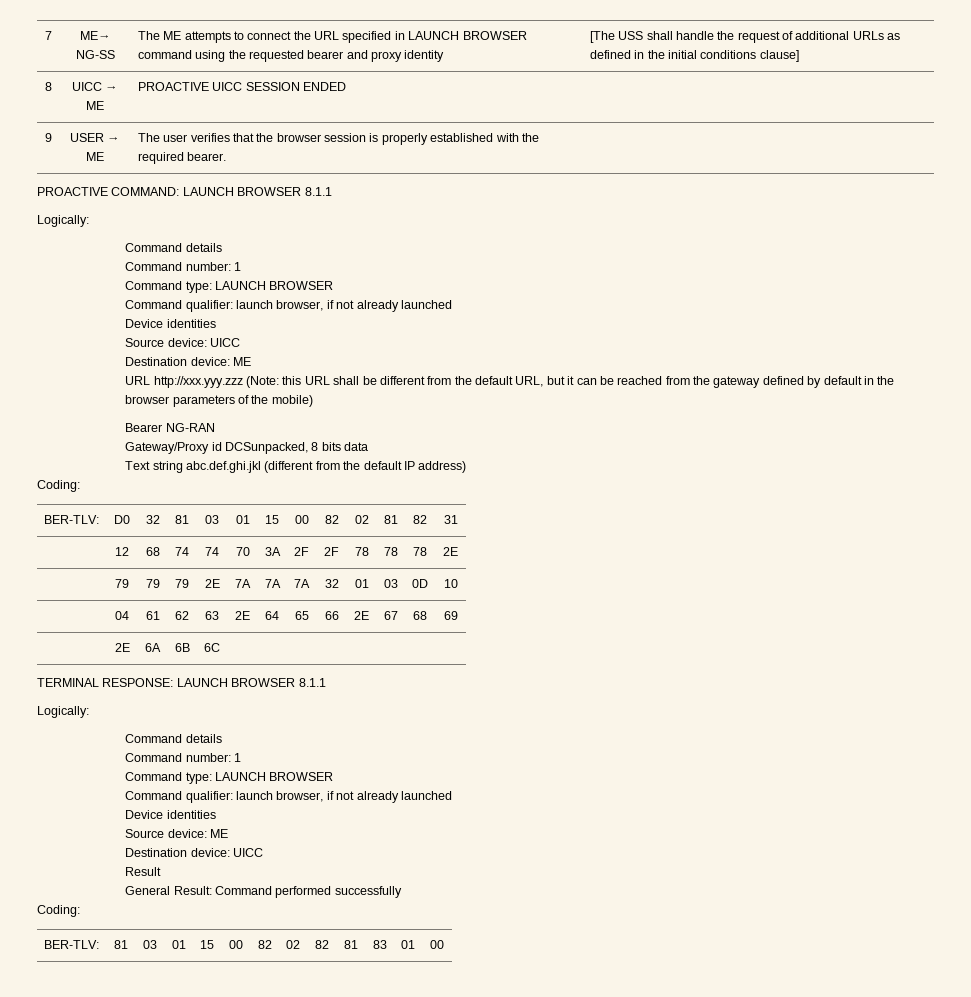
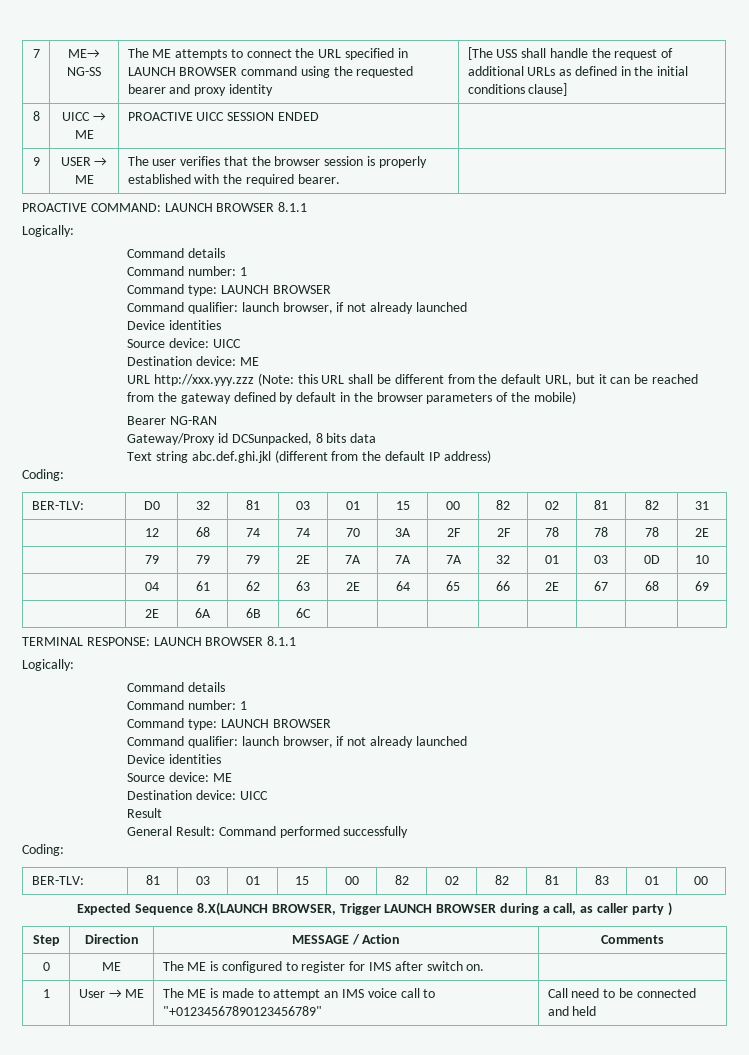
(444, 944) none -> [77,902,672,916] [32,935,60,946] [84,934,139,944] [291,934,401,945] [601,935,664,944] [42,962,50,971] [102,962,121,971] [162,961,485,973] [42,989,50,998] [78,989,145,998] [162,988,436,1000] [162,1006,322,1016] [547,988,696,998] [547,1006,597,1016] // Expected Sequence 8.X(LAUNCH BROWSER, Trigger LAUNCH BROWSER during a call, as caller party ) // Step | Direction | MESSAGE / Action | Comments // 0 | ME | The ME is configured to register for IMS after switch on. | // 1 | User → ME | The ME is made to attempt an IMS voice call to "+01234567890123456789" | Call need to be connected and held

